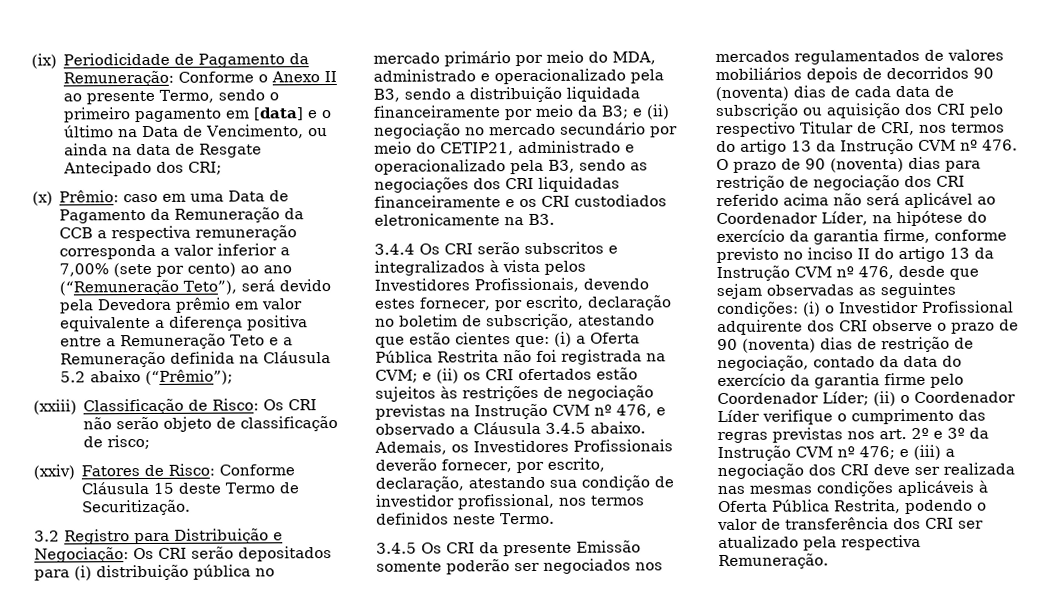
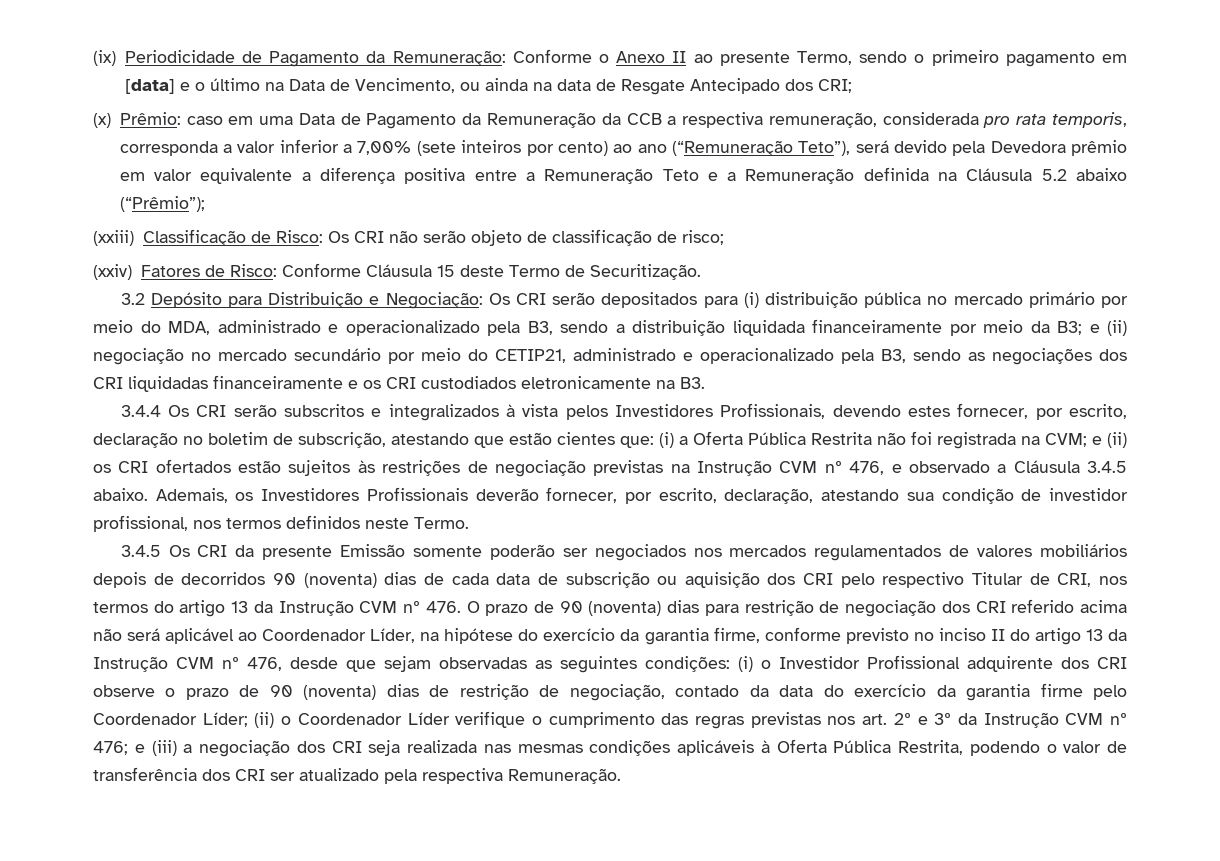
[195,225,298,241] remuneração -> [768,112,1127,128] remuneração, considerada pro rata temporis,
(153, 270) none -> [461,140,522,153] inteiros
[64,529,130,545] Registro -> [150,292,222,308] Depósito
[873,464,940,476] deve ser -> [368,740,401,756] seja

